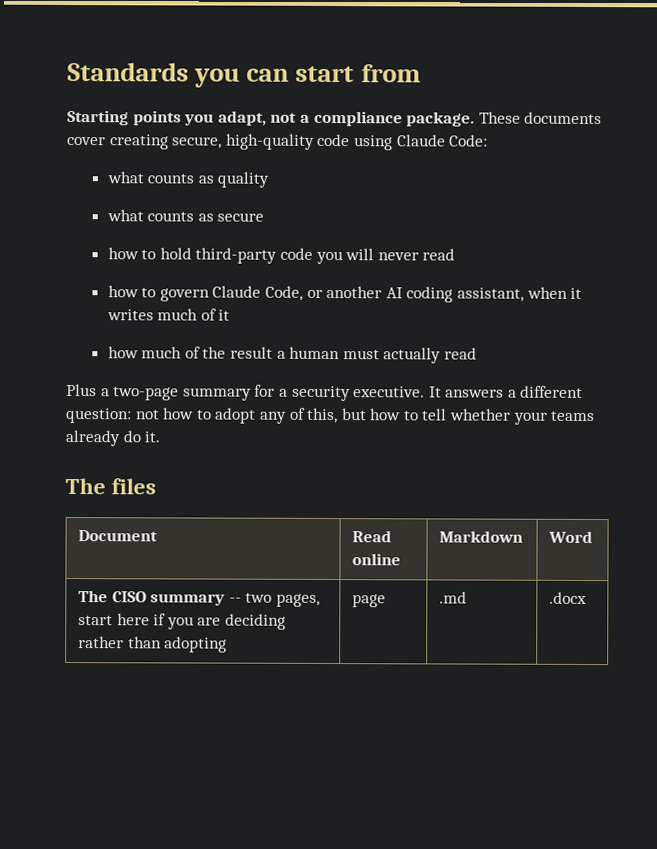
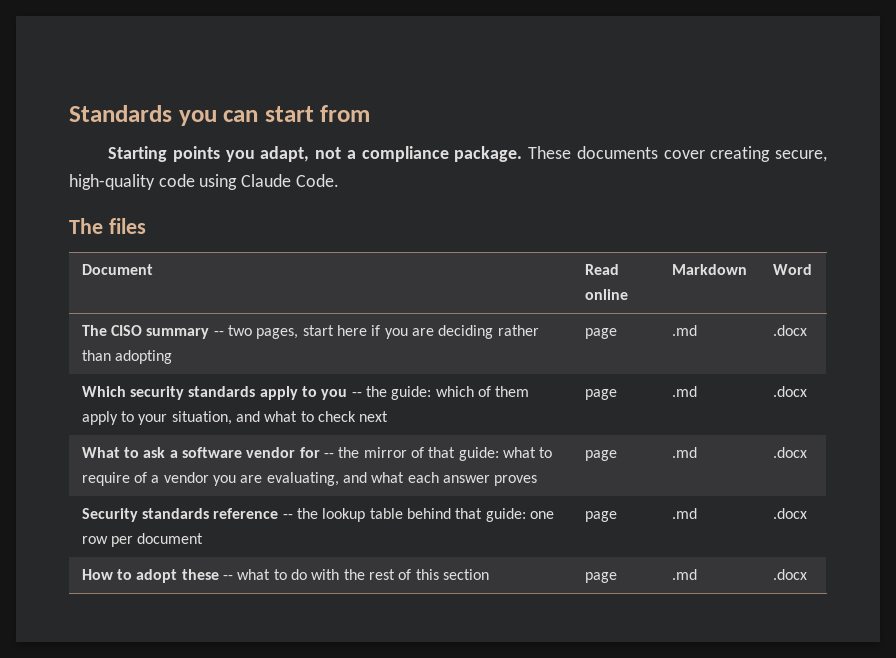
[449,134,489,147] [106,171,270,188] [106,209,265,222] [107,247,456,265] [107,285,583,303] [106,308,231,321] [107,346,477,364] [66,383,584,402] [66,407,596,425] [65,429,161,447] Code: // what counts as quality // what counts as secure // how to hold third-party code you will never read // how to govern Claude Code, or another AI coding assistant, when it writes much of it // how much of the result a human must actually read // Plus a two-page summary for a security executive. It answers a different question: not how to adopt any of this, but how to tell whether your teams already do it. -> [295,174,339,187] Code.
(588, 597) none -> [81,386,530,400] [81,411,389,425] [584,389,617,400] [671,386,697,397] [772,386,807,397] [81,447,553,461] [81,472,538,486] [584,450,617,461] [671,447,697,458] [772,447,807,458] [81,508,554,522] [81,533,204,547] [584,511,617,522] [671,508,697,519] [772,508,807,519] [81,569,489,583] [584,572,617,583] [671,569,697,580] [772,569,807,580] // Which security standards apply to you -- the guide: which of them apply to your situation, and what to check next | page | .md | .docx // What to ask a software vendor for -- the mirror of that guide: what to require of a vendor you are evaluating, and what each answer proves | page | .md | .docx // Security standards reference -- the lookup table behind that guide: one row per document | page | .md | .docx // How to adopt these -- what to do with the rest of this section | page | .md | .docx

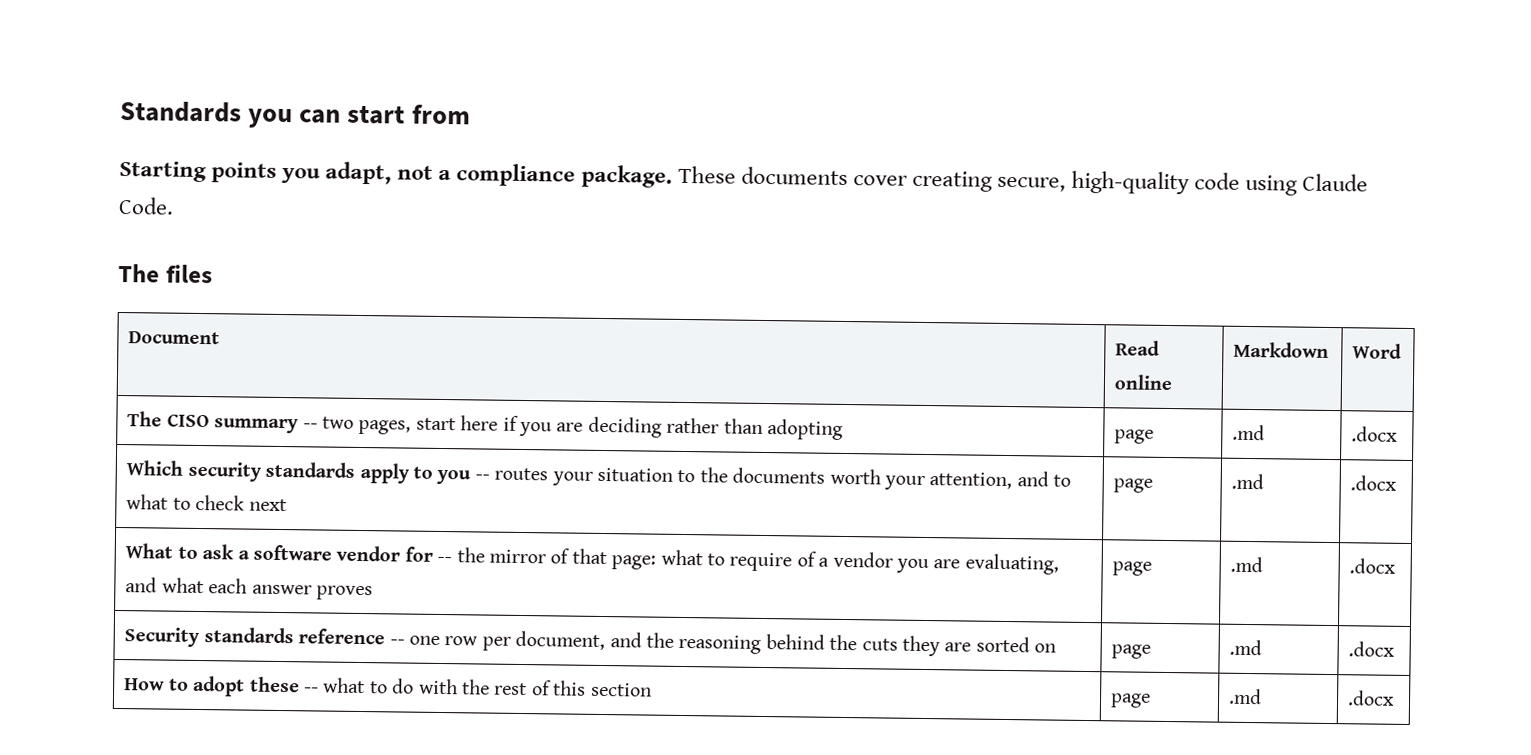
[365,386,530,400] [81,411,261,425] the guide: which of them apply to your situation, and -> [494,467,1072,490] routes your situation to the documents worth your attention, and to
[458,447,499,461] guide: -> [611,555,657,570] page:
[297,508,554,522] [81,533,204,547] the lookup table behind that guide: one row per document -> [408,630,1057,657] one row per document, and the reasoning behind the cuts they are sorted on

